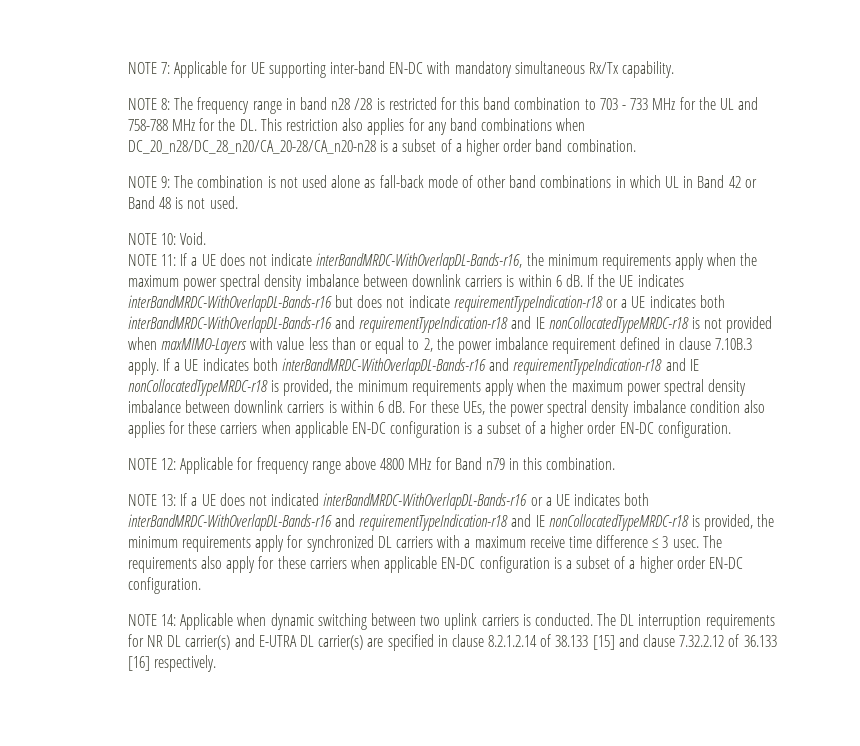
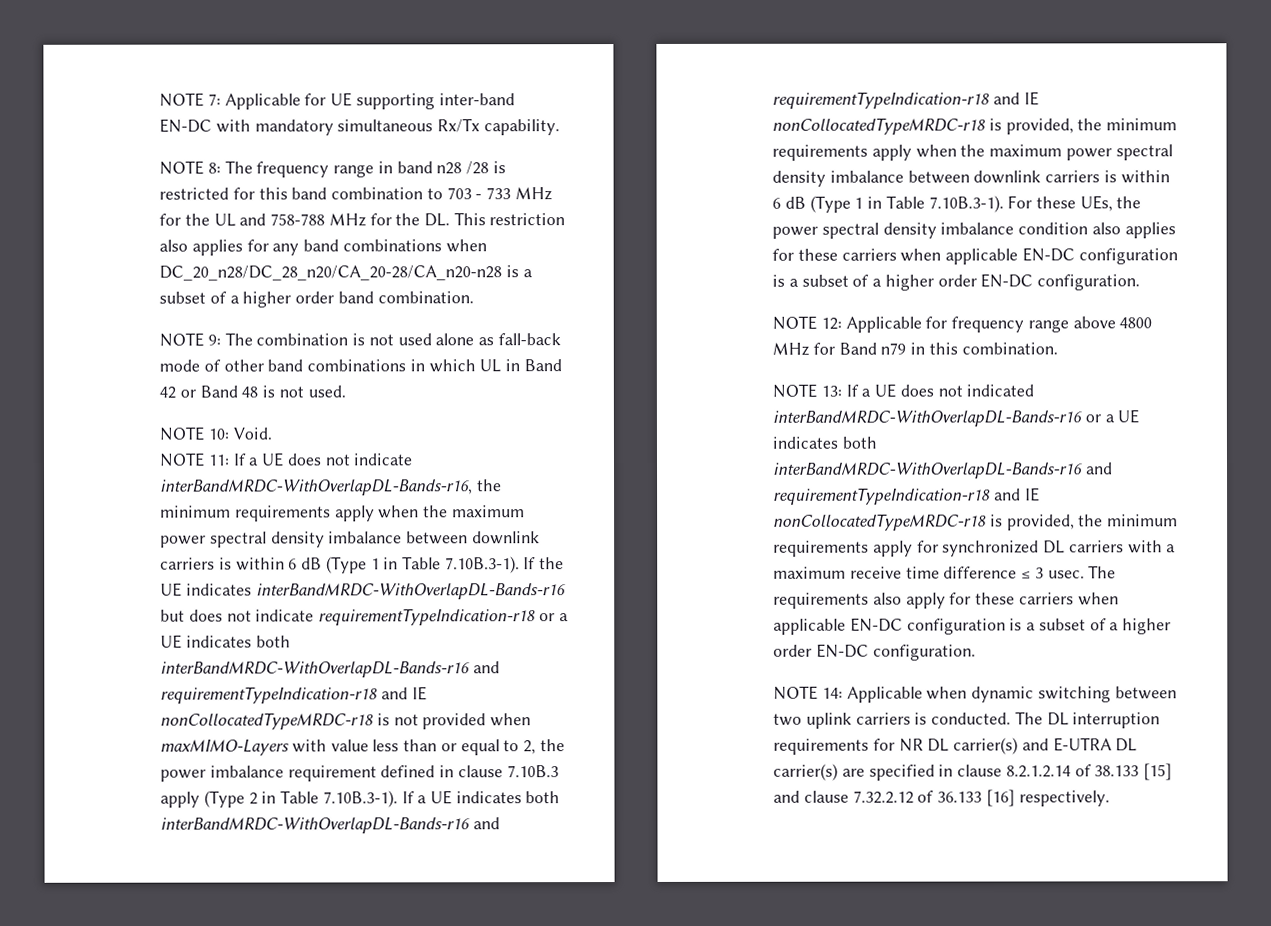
[565,274,583,287] dB. -> [301,556,520,574] dB (Type 1 in Table 7.10B.3-1).
[127,358,159,375] apply. -> [160,790,398,808] apply (Type 2 in Table 7.10B.3-1).
[388,400,406,413] dB. -> [784,195,1004,213] dB (Type 1 in Table 7.10B.3-1).

